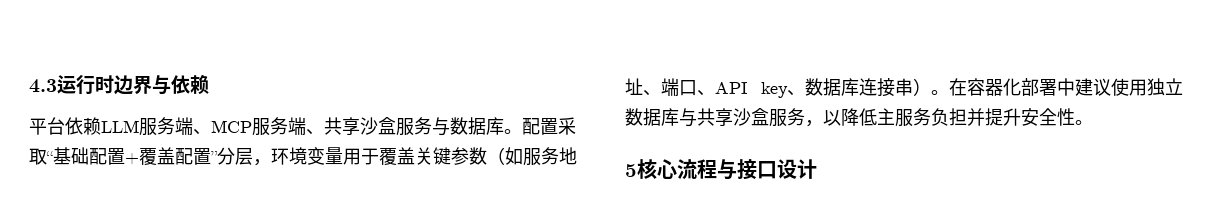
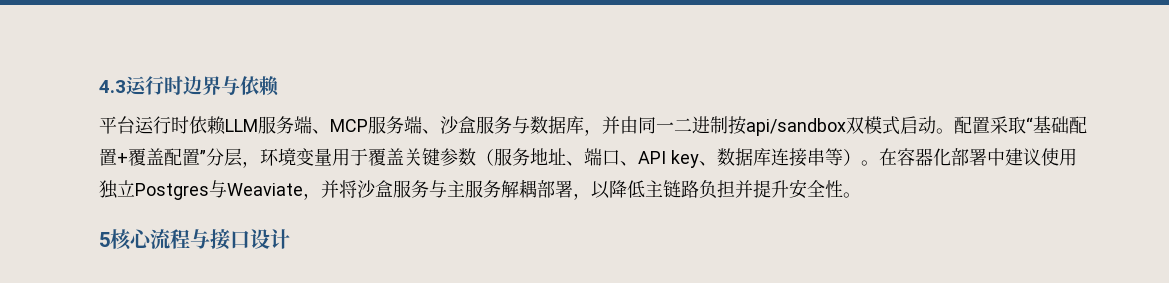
(65, 126) none -> [135,116,189,134] 运行时
[324,117,360,136] 共享 -> (440, 131) none
(504, 126) none -> [584,116,936,136] ，并由同一二进制按api/sandbox双模式启动
[505,147,523,165] 如 -> (494, 157) none
(913, 87) none -> [824,148,843,166] 等
[625,108,805,127] 数据库与共享沙盒服务 -> [135,179,573,200] Postgres与Weaviate，并将沙盒服务与主服务解耦部署
[895,108,931,127] 服务 -> [663,180,699,198] 链路

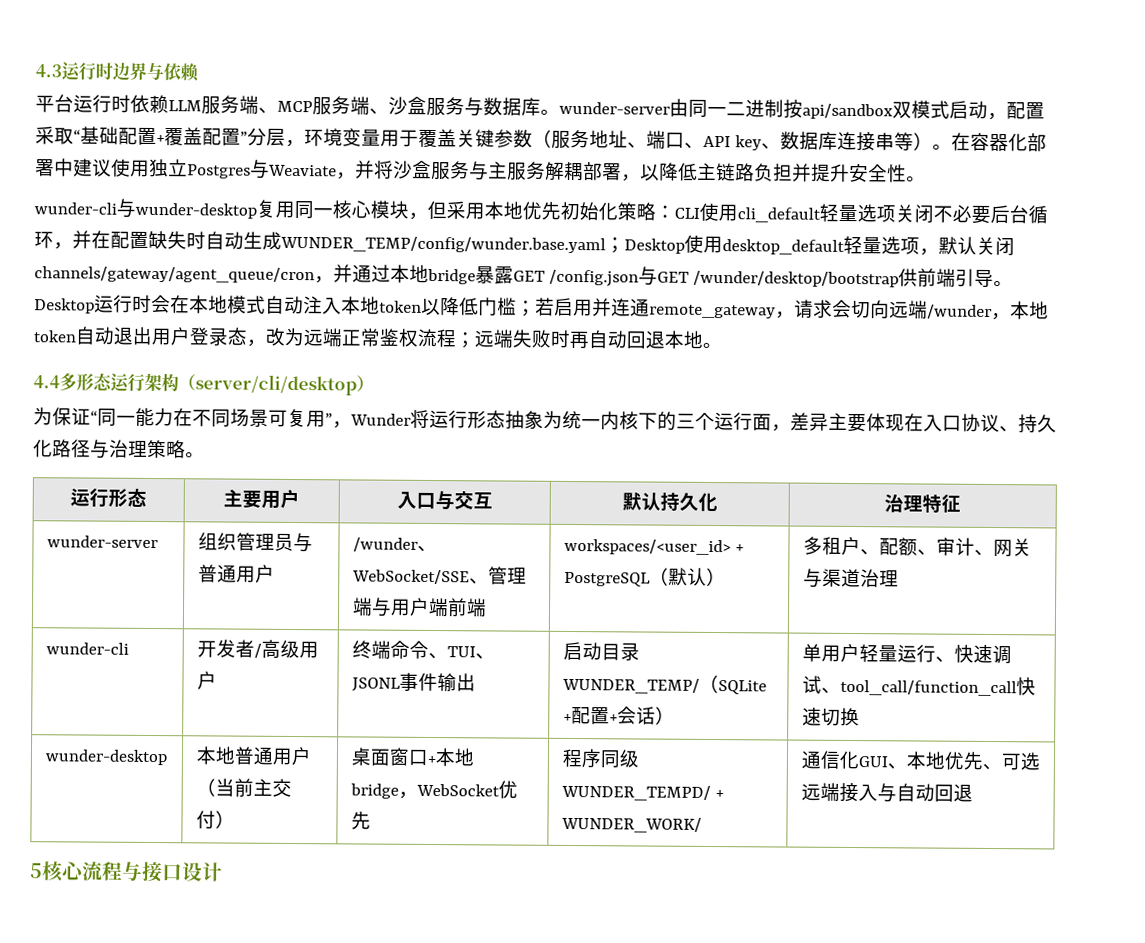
[584,116,620,136] ，并 -> [540,101,670,115] 。wunder-server
[936,128,954,134] 。 -> [987,112,1007,121] ，
(861, 195) none -> [34,198,1048,224] [34,230,1015,257] [34,264,1013,288] [34,294,1049,321] [33,326,722,350] [33,372,374,396] [33,407,1057,434] [33,439,205,459] [70,487,147,508] [223,488,300,510] [396,491,493,511] [621,492,718,513] [884,494,962,514] [46,535,158,549] [197,532,313,553] [197,564,275,583] [352,537,437,553] [351,566,527,585] [351,597,487,618] [563,538,744,556] [563,567,726,587] [802,536,1032,558] [802,568,899,588] [45,642,129,655] [196,639,319,659] [196,671,217,690] [351,640,495,660] [351,672,476,693] [562,641,640,661] [561,674,767,695] [562,706,675,725] [801,643,1012,665] [801,675,1036,697] [801,707,860,727] [44,749,167,766] [195,746,312,766] [195,778,292,797] [195,810,235,830] [350,747,475,767] [349,780,518,799] [350,811,371,830] [561,748,640,769] [560,784,724,801] [560,816,702,833] [800,750,1041,771] [800,782,973,803] // wunder-cli与wunder-desktop复用同一核心模块，但采用本地优先初始化策略：CLI使用cli_default轻量选项关闭不必要后台循环，并在配置缺失时自动生成WUNDER_TEMP/config/wunder.base.yaml；Desktop使用desktop_default轻量选项，默认关闭channels/gateway/agent_queue/cron，并通过本地bridge暴露GET /config.json与GET /wunder/desktop/bootstrap供前端引导。Desktop运行时会在本地模式自动注入本地token以降低门槛；若启用并连通remote_gateway，请求会切向远端/wunder，本地token自动退出用户登录态，改为远端正常鉴权流程；远端失败时再自动回退本地。 // 4.4多形态运行架构（server/cli/desktop） // 为保证“同一能力在不同场景可复用”，Wunder将运行形态抽象为统一内核下的三个运行面，差异主要体现在入口协议、持久化路径与治理策略。 // 运行形态 | 主要用户 | 入口与交互 | 默认持久化 | 治理特征 // wunder-server | 组织管理员与普通用户 | /wunder、WebSocket/SSE、管理端与用户端前端 | workspaces/<user_id> + PostgreSQL（默认） | 多租户、配额、审计、网关与渠道治理 // wunder-cli | 开发者/高级用户 | 终端命令、TUI、JSONL事件输出 | 启动目录WUNDER_TEMP/（SQLite +配置+会话） | 单用户轻量运行、快速调试、tool_call/function_call快速切换 // wunder-desktop | 本地普通用户（当前主交付） | 桌面窗口+本地bridge，WebSocket优先 | 程序同级WUNDER_TEMPD/ + WUNDER_WORK/ | 通信化GUI、本地优先、可选远端接入与自动回退

